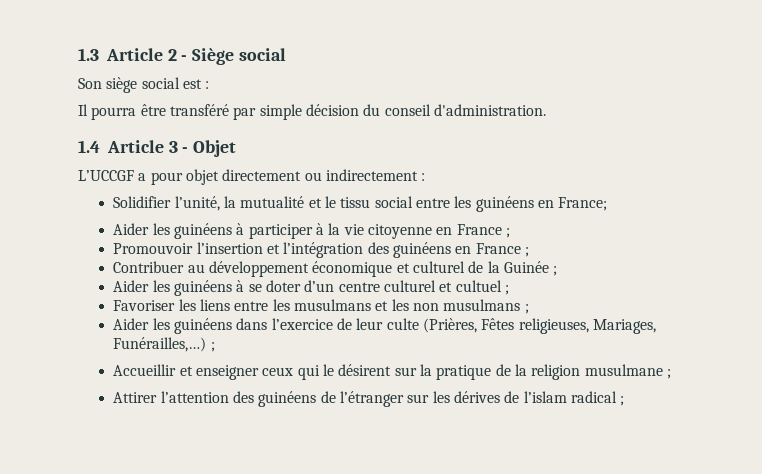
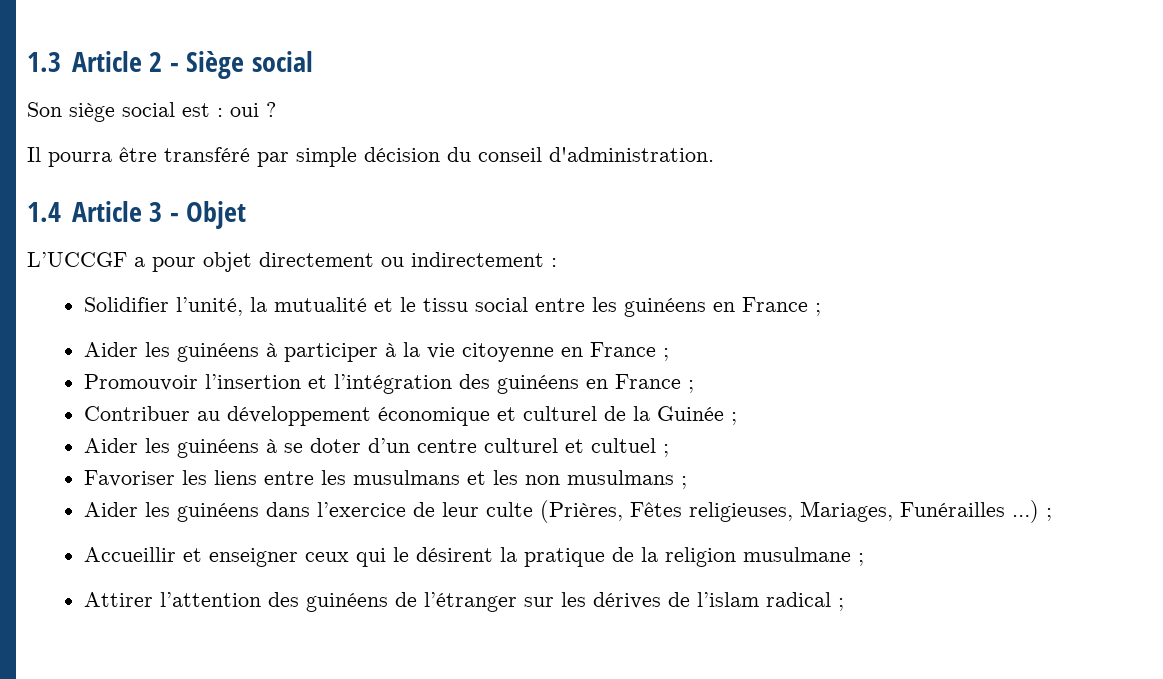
(210, 85) none -> [230,102,276,117] oui ?
[558,197,608,211] France; -> [742,297,822,316] France ;
[113,337,207,352] Funérailles,…) -> [900,500,1040,523] Funérailles …)
[394,367,417,376] sur -> (494, 554) none

